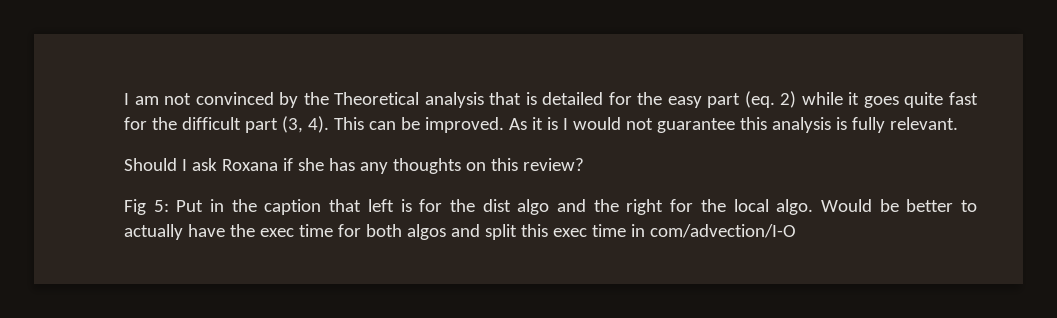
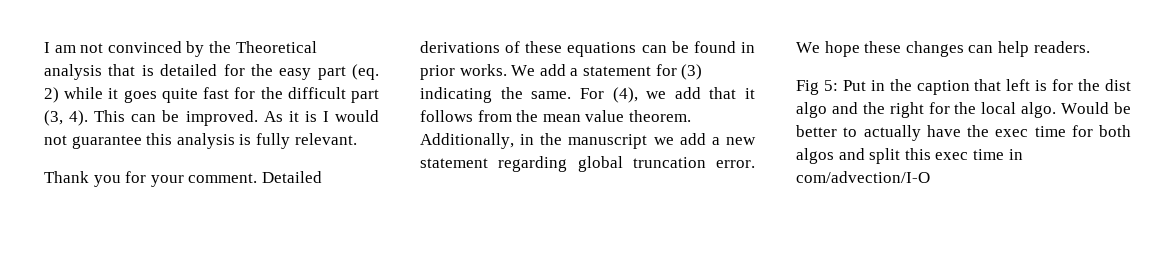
[124,158,584,174] Should I ask Roxana if she has any thoughts on this review? -> [44,171,322,187] [420,41,755,57] [420,64,703,80] [420,87,755,103] [420,110,691,122] [420,133,756,149] [420,156,755,172] [796,41,1090,57] Thank you for your comment. Detailed derivations of these equations can be found in prior works. We add a statement for (3) indicating the same. For (4), we add that it follows from the mean value theorem. Additionally, in the manuscript we add a new statement regarding global truncation error. We hope these changes can help readers.

